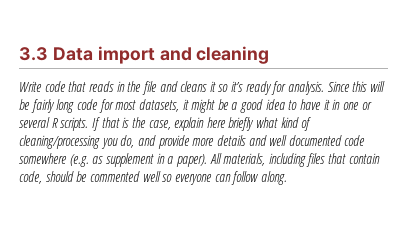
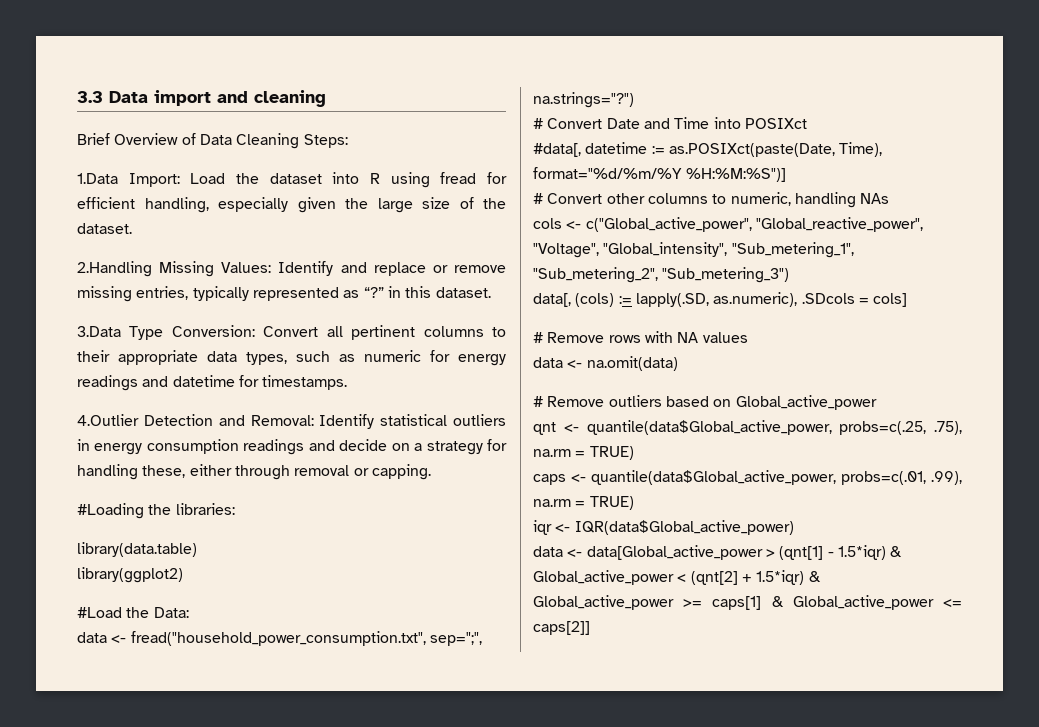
[19,81,385,95] [19,99,372,113] [19,117,312,131] [19,135,366,149] [19,153,380,167] [19,171,287,185] Write code that reads in the file and cleans it so it’s ready for analysis. Since this will be fairly long code for most datasets, it might be a good idea to have it in one or several R scripts. If that is the case, explain here briefly what kind of cleaning/processing you do, and provide more details and well documented code somewhere (e.g. as supplement in a paper). All materials, including files that contain code, should be commented well so everyone can follow along. -> [77,133,348,149] [77,172,508,188] [77,197,506,213] [77,223,132,234] [77,261,507,277] [77,286,491,302] [77,325,506,340] [77,350,506,366] [77,375,348,391] [77,414,506,429] [77,439,508,455] [77,464,431,480] [77,503,235,519] [77,542,197,557] [77,567,183,583] [77,607,189,618] [77,631,482,646] [533,92,634,108] [533,117,807,129] [533,142,883,157] [533,167,787,182] [533,192,890,208] [533,217,923,232] [533,242,854,258] [533,267,790,283] [533,292,908,307] [533,331,748,343] [533,356,678,371] [533,395,877,410] [533,420,962,435] [533,446,634,460] [533,470,962,485] [533,496,634,510] [533,520,794,535] [533,545,903,560] [533,570,821,585] [533,595,962,610] [533,621,590,635] Brief Overview of Data Cleaning Steps: // 1.Data Import: Load the dataset into R using fread for efficient handling, especially given the large size of the dataset. // 2.Handling Missing Values: Identify and replace or remove missing entries, typically represented as “?” in this dataset. // 3.Data Type Conversion: Convert all pertinent columns to their appropriate data types, such as numeric for energy readings and datetime for timestamps. // 4.Outlier Detection and Removal: Identify statistical outliers in energy consumption readings and decide on a strategy for handling these, either through removal or capping. // #Loading the libraries: // library(data.table) // library(ggplot2) // #Load the Data: // data <- fread("household_power_consumption.txt", sep=";", na.strings="?") // # Convert Date and Time into POSIXct // #data[, datetime := as.POSIXct(paste(Date, Time), format="%d/%m/%Y %H:%M:%S")] // # Convert other columns to numeric, handling NAs // cols <- c("Global_active_power", "Global_reactive_power", "Voltage", "Global_intensity", "Sub_metering_1", "Sub_metering_2", "Sub_metering_3") // data[, (cols) := lapply(.SD, as.numeric), .SDcols = cols] // # Remove rows with NA values // data <- na.omit(data) // # Remove outliers based on Global_active_power // qnt <- quantile(data$Global_active_power, probs=c(.25, .75), na.rm = TRUE) // caps <- quantile(data$Global_active_power, probs=c(.01, .99), na.rm = TRUE) // iqr <- IQR(data$Global_active_power) // data <- data[Global_active_power > (qnt[1] - 1.5*iqr) & Global_active_power < (qnt[2] + 1.5*iqr) & Global_active_power >= caps[1] & Global_active_power <= caps[2]]

